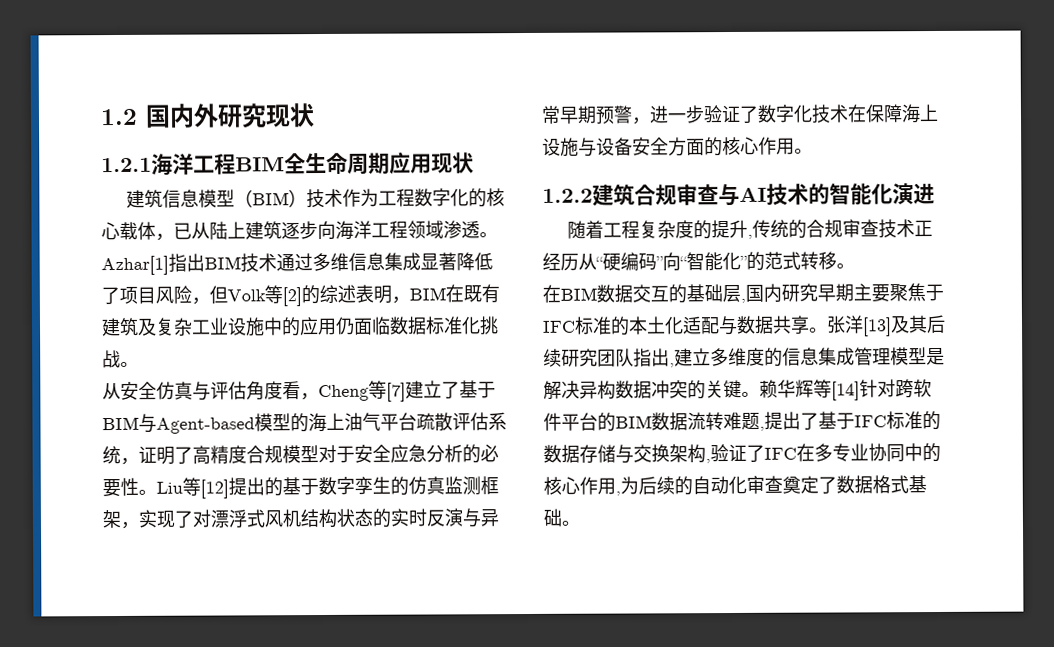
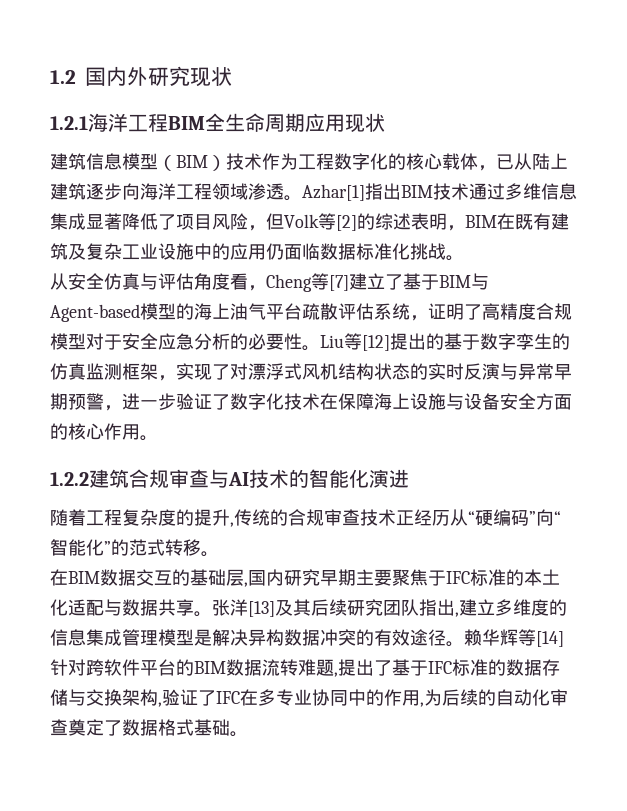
[705,379,742,399] 关键 -> [374,629,446,646] 有效途径
[543,476,580,495] 核心 -> (384, 697) none

